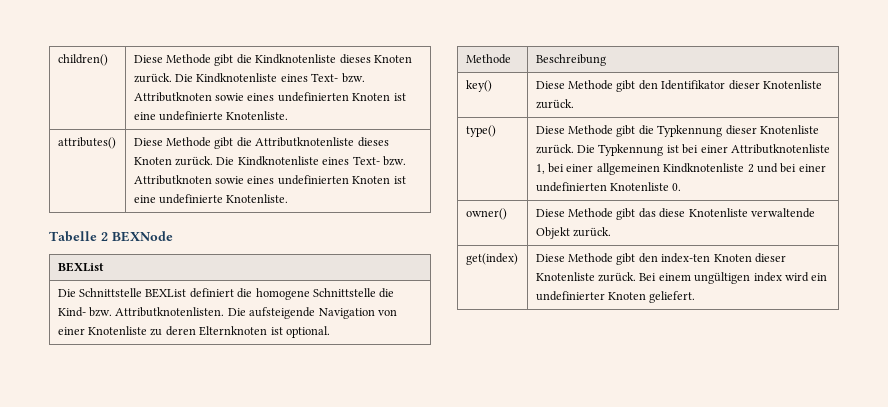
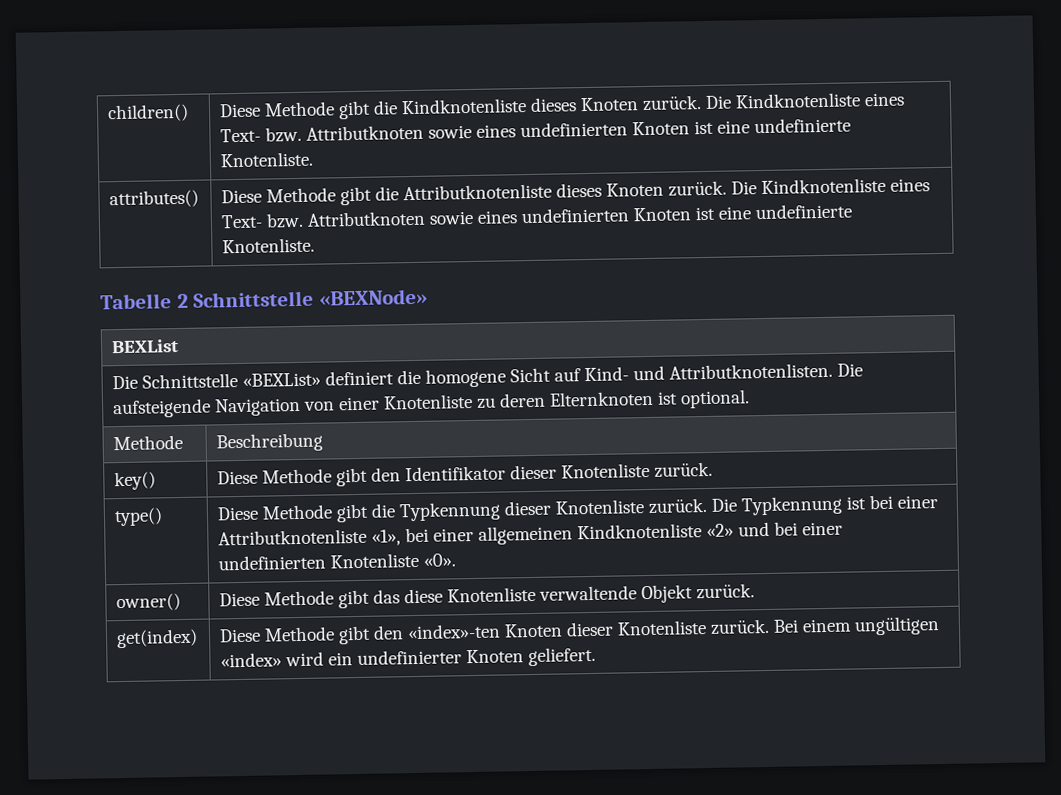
[112,231,173,242] BEXNode -> [193,288,428,308] Schnittstelle «BEXNode»
[145,288,187,298] BEXList -> [242,372,322,387] «BEXList»
[312,288,395,298] [57,307,113,317] Schnittstelle die Kind- bzw. -> [510,365,666,383] Sicht auf Kind- und
[535,164,545,174] 1, -> [371,529,402,546] «1»,
[747,164,754,173] 2 -> [706,523,735,538] «2»
[672,183,682,191] 0. -> [423,553,457,567] «0».
[661,253,711,263] index-ten -> [407,623,502,640] «index»-ten
[753,272,782,282] index -> [220,652,283,668] «index»

